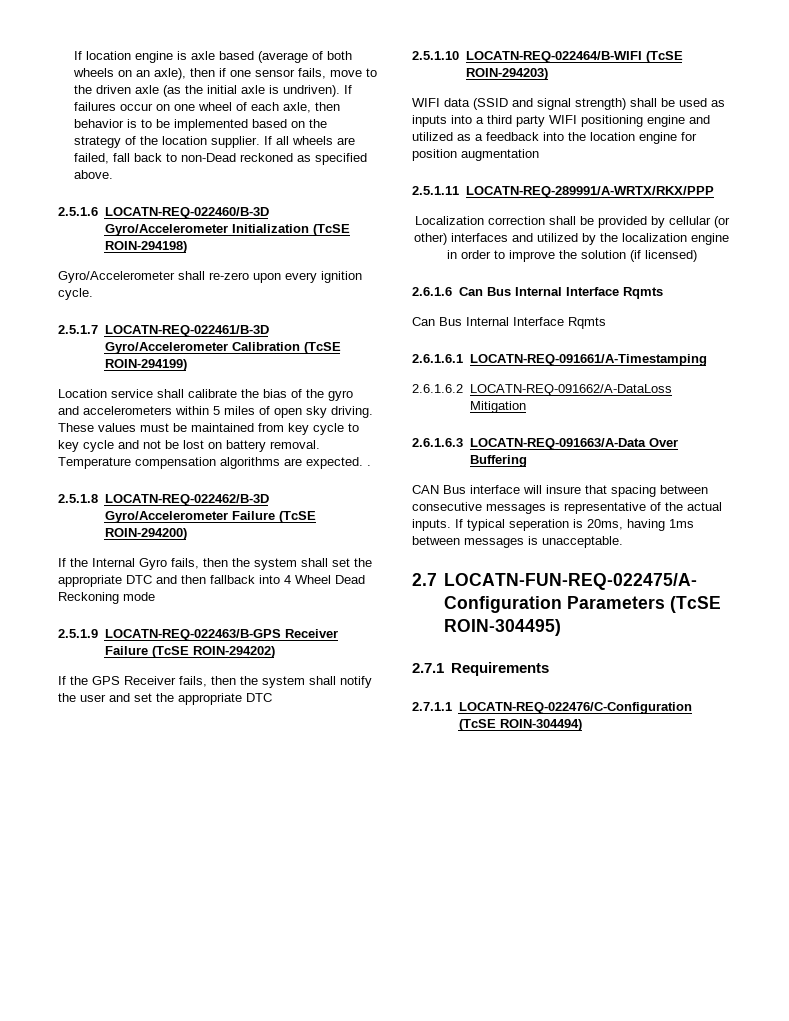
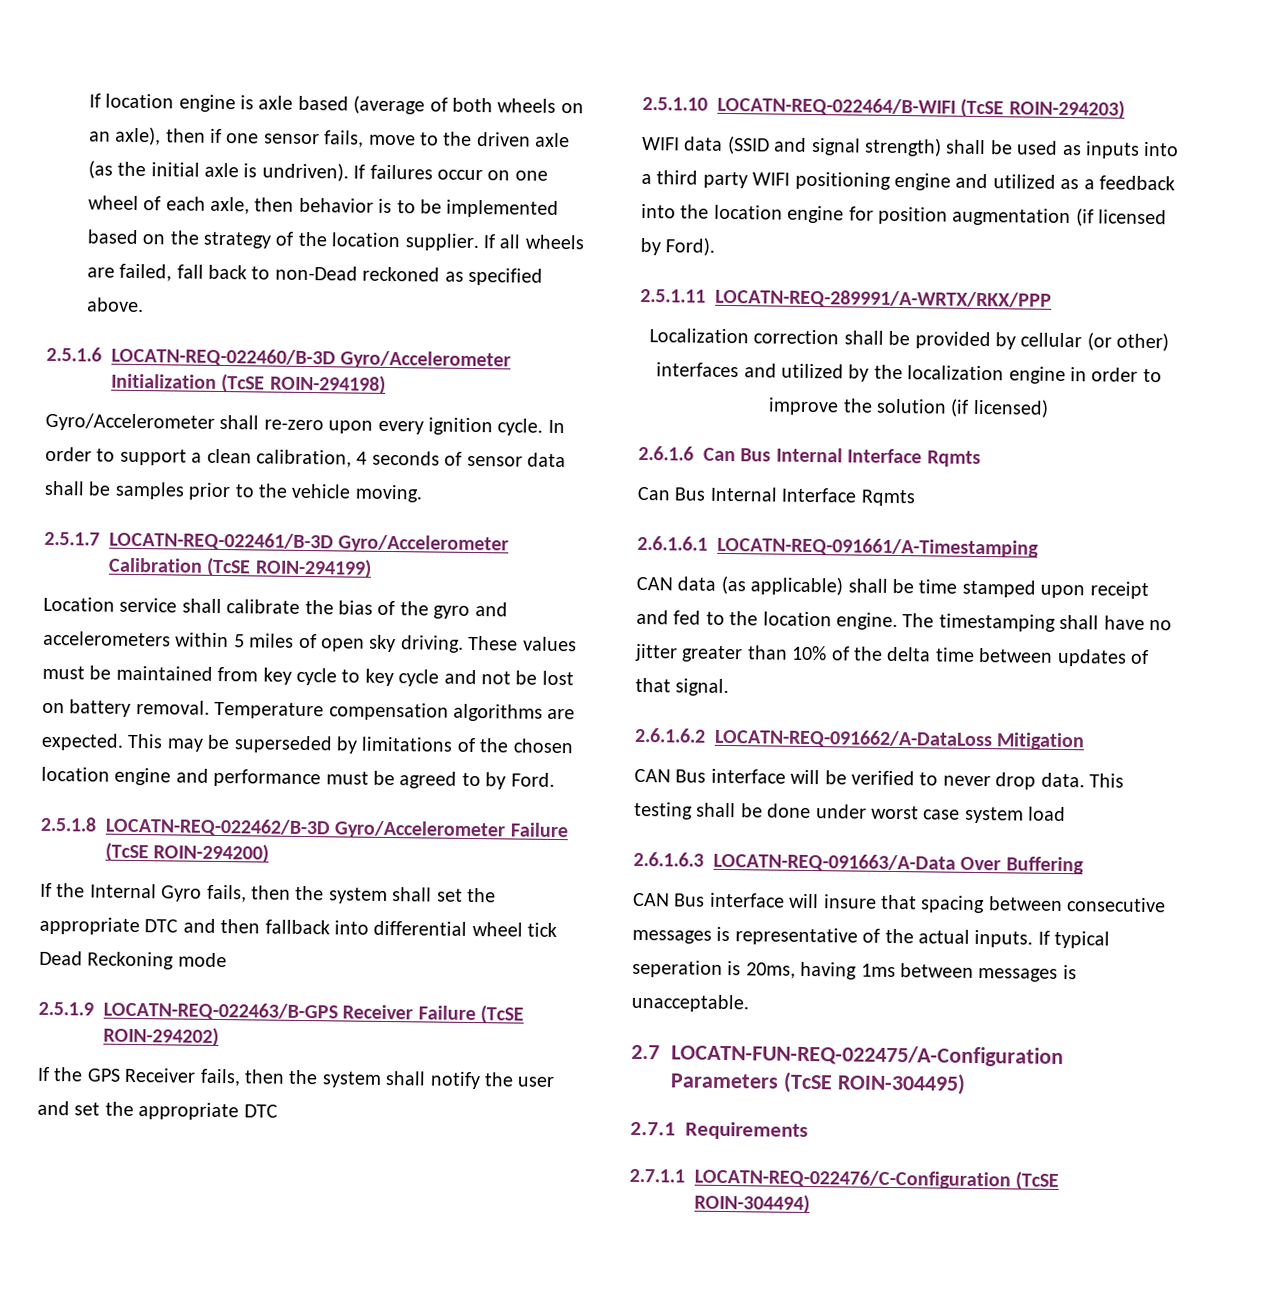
(93, 294) none -> [547,419,565,434] [45,446,566,468] [44,480,423,503] In order to support a clean calibration, 4 seconds of sensor data shall be samples prior to the vehicle moving.
[367,465,371,466] . -> [127,733,574,754] [41,766,555,790] This may be superseded by limitations of the chosen location engine and performance must be agreed to by Ford.
[284,575,331,584] 4 Wheel -> [373,920,558,938] differential wheel tick
(539, 155) none -> [1075,208,1168,227] [640,237,716,256] (if licensed by Ford).
[412,384,672,396] [469,401,526,413] 2.6.1.6.2 LOCATN-REQ-091662/A-DataLoss Mitigation -> [636,575,1149,600] [636,609,1172,632] [634,643,1149,667] [635,677,730,697] [634,727,1086,751] [634,768,1124,790] [634,801,1067,824] CAN data (as applicable) shall be time stamped upon receipt and fed to the location engine. The timestamping shall have no jitter greater than 10% of the delta time between updates of that signal. // 2.6.1.6.2 LOCATN-REQ-091662/A-DataLoss Mitigation // CAN Bus interface will be verified to never drop data. This testing shall be done under worst case system load

